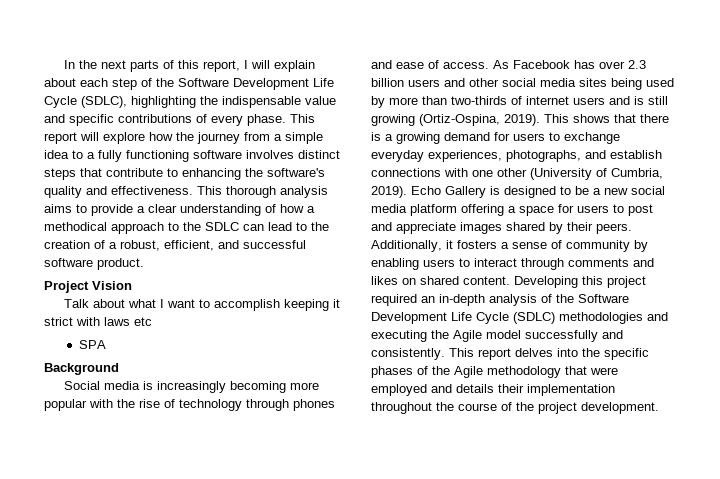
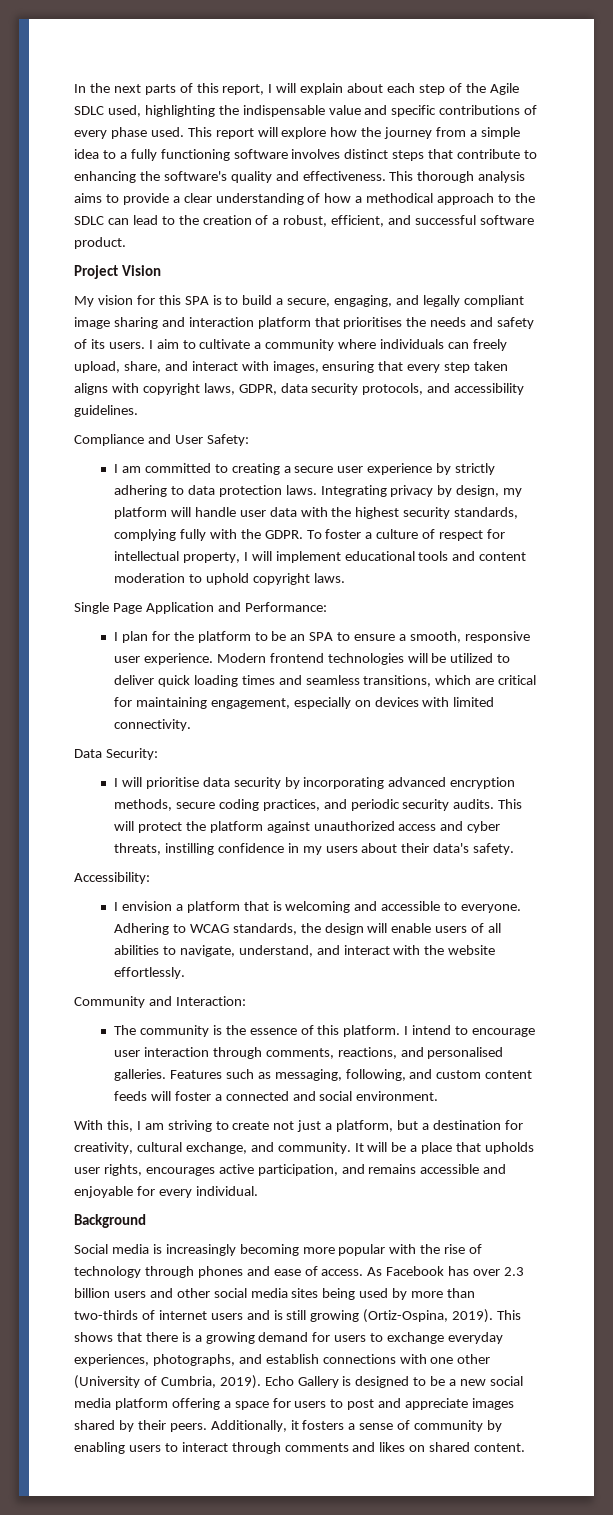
[178,78,334,90] [44,96,127,108] Software Development Life Cycle (SDLC), -> [489,83,519,95] [74,105,141,117] Agile SDLC used,
[247,114,286,126] phase. -> [110,127,184,139] phase used.
[64,299,341,311] [44,317,152,326] [79,340,107,349] Talk about what I want to accomplish keeping it strict with laws etc // SPA -> [74,295,524,307] [74,317,535,329] [74,339,507,351] [74,361,509,373] [74,383,525,395] [74,405,138,417] [74,434,249,446] [113,463,496,475] [113,485,523,497] [113,507,519,519] [113,529,506,541] [113,551,527,563] [113,573,345,585] [74,602,327,614] [113,631,530,643] [113,653,511,665] [113,675,537,687] [113,697,495,709] [113,719,191,731] [74,748,158,760] [113,777,516,789] [113,799,523,811] [113,821,501,833] [113,843,515,855] [74,872,150,884] [113,901,522,913] [113,923,502,935] [113,945,496,957] [113,967,185,979] [74,996,246,1008] [113,1025,536,1037] [113,1047,504,1059] [113,1069,533,1081] [113,1091,439,1101] [74,1120,523,1132] [74,1142,535,1154] [74,1164,507,1176] [74,1186,258,1198] My vision for this SPA is to build a secure, engaging, and legally compliant image sharing and interaction platform that prioritises the needs and safety of its users. I aim to cultivate a community where individuals can freely upload, share, and interact with images, ensuring that every step taken aligns with copyright laws, GDPR, data security protocols, and accessibility guidelines. // Compliance and User Safety: // I am committed to creating a secure user experience by strictly adhering to data protection laws. Integrating privacy by design, my platform will handle user data with the highest security standards, complying fully with the GDPR. To foster a culture of respect for intellectual property, I will implement educational tools and content moderation to uphold copyright laws. // Single Page Application and Performance: // I plan for the platform to be an SPA to ensure a smooth, responsive user experience. Modern frontend technologies will be utilized to deliver quick loading times and seamless transitions, which are critical for maintaining engagement, especially on devices with limited connectivity. // Data Security: // I will prioritise data security by incorporating advanced encryption methods, secure coding practices, and periodic security audits. This will protect the platform against unauthorized access and cyber threats, instilling confidence in my users about their data's safety. // Accessibility: // I envision a platform that is welcoming and accessible to everyone. Adhering to WCAG standards, the design will enable users of all abilities to navigate, understand, and interact with the website effortlessly. // Community and Interaction: // The community is the essence of this platform. I intend to encourage user interaction through comments, reactions, and personalised galleries. Features such as messaging, following, and custom content feeds will foster a connected and social environment. // With this, I am striving to create not just a platform, but a destination for creativity, cultural exchange, and community. It will be a place that upholds user rights, encourages active participation, and remains accessible and enjoyable for every individual.
[514,276,646,288] [371,294,629,306] [371,312,668,324] [371,330,623,342] [371,348,649,360] [371,366,618,378] [371,384,615,396] [371,402,659,414] Developing this project required an in-depth analysis of the Software Development Life Cycle (SDLC) methodologies and executing the Agile model successfully and consistently. This report delves into the specific phases of the Agile methodology that were employed and details their implementation throughout the course of the project development. -> (526, 1447) none

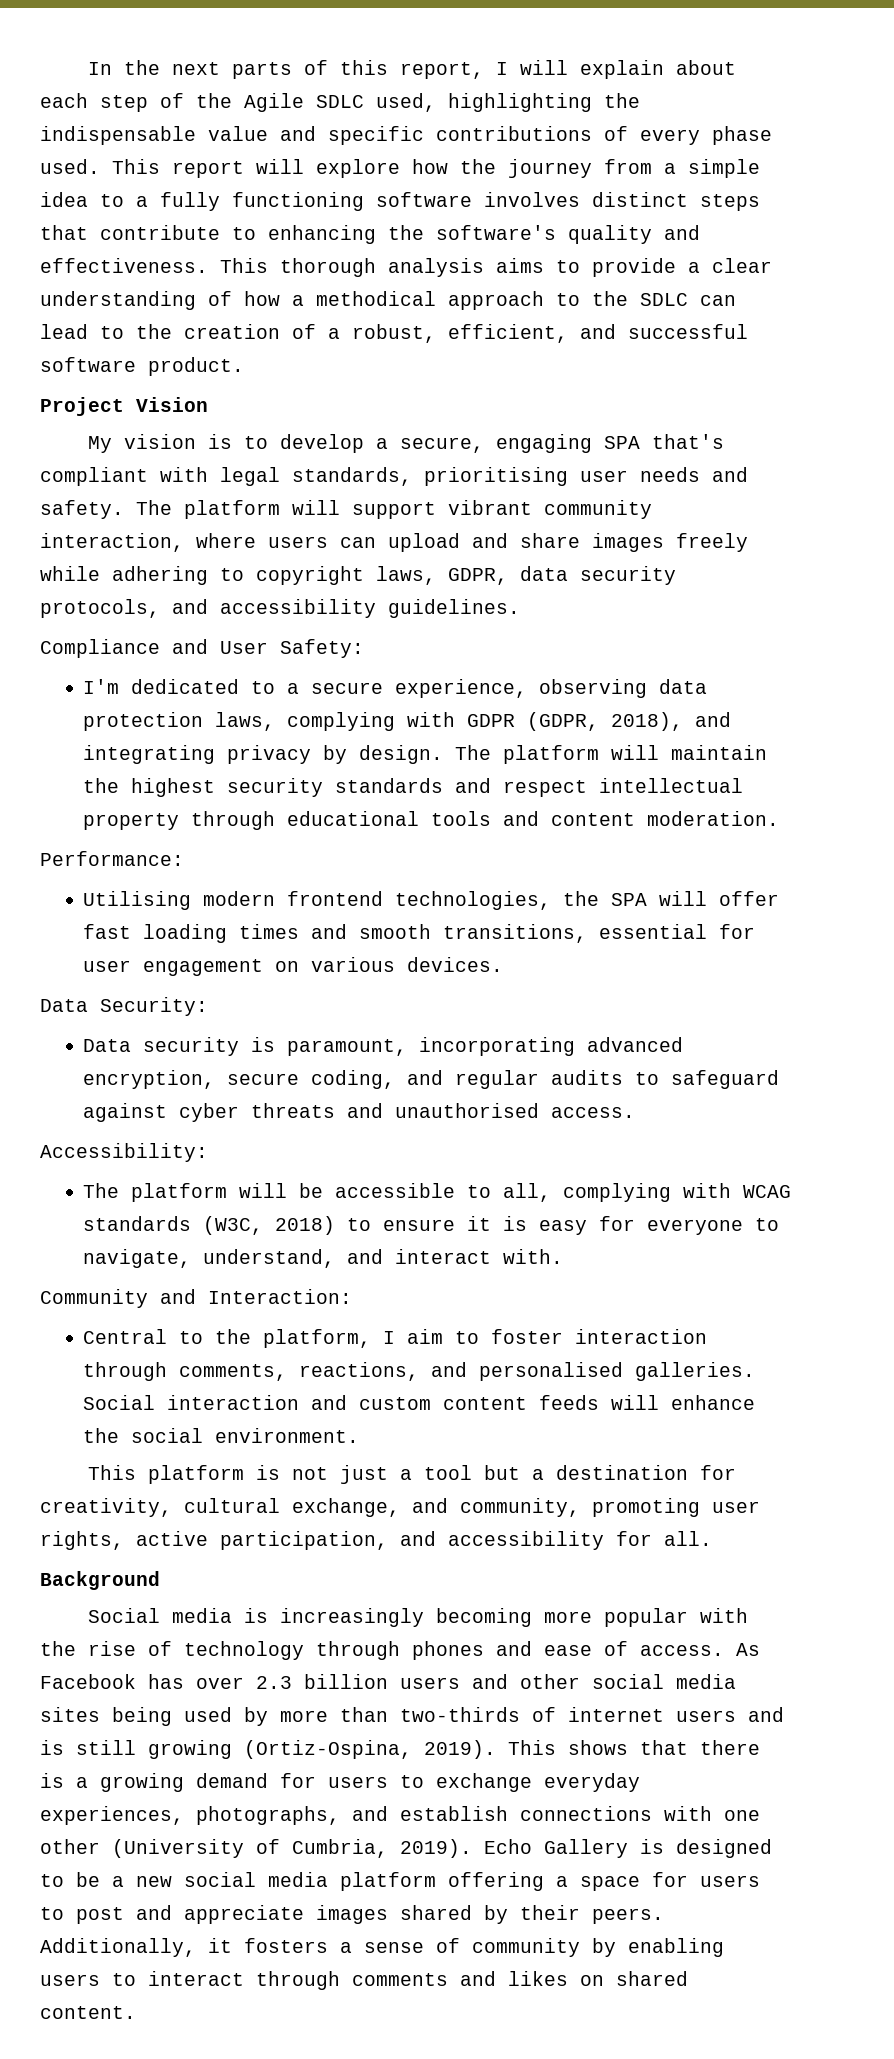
[136,295,209,305] for this SPA -> (196, 441) none
[242,295,273,305] build -> [279,434,364,453] develop
[334,295,524,307] [74,317,535,329] [74,339,507,351] [74,361,509,373] [74,383,139,395] engaging, and legally compliant image sharing and interaction platform that prioritises the needs and safety of its users. I aim to cultivate a community where individuals can freely upload, share, and interact with images, ensuring that every step taken aligns with -> [495,434,724,453] [40,467,748,486] [40,500,652,519] [40,533,748,552] [40,566,244,585] engaging SPA that's compliant with legal standards, prioritising user needs and safety. The platform will support vibrant community interaction, where users can upload and share images freely while adhering to
[113,463,496,475] [113,485,523,497] [113,507,519,519] [113,529,506,541] [113,551,527,563] [113,573,345,585] [74,602,327,614] [113,631,530,643] [113,653,511,665] [113,675,537,687] [113,697,495,709] [113,719,191,731] [74,748,158,760] [113,777,516,789] [113,799,523,811] [113,821,501,833] [113,843,515,855] [74,872,150,884] [113,901,522,913] [113,923,502,935] [113,945,159,955] I am committed to creating a secure user experience by strictly adhering to data protection laws. Integrating privacy by design, my platform will handle user data with the highest security standards, complying fully with the GDPR. To foster a culture of respect for intellectual property, I will implement educational tools and content moderation to uphold copyright laws. // Single Page Application and Performance: // I plan for the platform to be an SPA to ensure a smooth, responsive user experience. Modern frontend technologies will be utilized to deliver quick loading times and seamless transitions, which are critical for maintaining engagement, especially on devices with limited connectivity. // Data Security: // I will prioritise data security by incorporating advanced encryption methods, secure coding practices, and periodic security audits. This will protect the platform against unauthorized access and cyber threats, instilling confidence in my users about their data's safety. // Accessibility: // I envision a platform that is welcoming and accessible to everyone. Adhering to WCAG standards, the design will enable users of all abilities -> [83,679,708,698] [83,712,732,731] [83,745,768,764] [83,778,744,797] [83,811,780,830] [40,851,184,866] [83,891,780,910] [83,924,756,943] [83,957,504,976] [40,997,208,1016] [83,1037,684,1056] [83,1070,780,1089] [83,1103,636,1122] [40,1143,208,1162] [83,1183,792,1202] [83,1216,744,1235] I'm dedicated to a secure experience, observing data protection laws, complying with GDPR (GDPR, 2018), and integrating privacy by design. The platform will maintain the highest security standards and respect intellectual property through educational tools and content moderation. // Performance: // Utilising modern frontend technologies, the SPA will offer fast loading times and smooth transitions, essential for user engagement on various devices. // Data Security: // Data security is paramount, incorporating advanced encryption, secure coding, and regular audits to safeguard against cyber threats and unauthorised access. // Accessibility: // The platform will be accessible to all, complying with WCAG standards (W3C, 2018) to ensure it is easy for everyone
[393,945,496,955] [113,967,185,979] with the website effortlessly. -> [503,1249,564,1264] with.
[113,1025,536,1037] [113,1050,140,1057] The community is the essence of this platform. I intend to encourage user -> [83,1329,564,1348] Central to the platform, I aim to foster
[169,1069,406,1081] Features such as messaging, following, -> [83,1395,300,1410] Social interaction
[174,1091,439,1101] [74,1120,270,1132] foster a connected and social environment. // With this, I am striving to create -> [671,1395,756,1410] [83,1428,360,1443] [87,1465,280,1484] enhance the social environment. // This platform is
[336,1120,394,1132] platform, -> [423,1465,472,1480] tool
[277,1142,535,1154] community. It will be a place that upholds -> [460,1498,700,1517] community, promoting
[145,1167,215,1176] encourages -> (124, 1540) none
[368,1164,507,1174] [74,1186,258,1198] remains accessible and enjoyable for every individual. -> [448,1531,712,1550] accessibility for all.

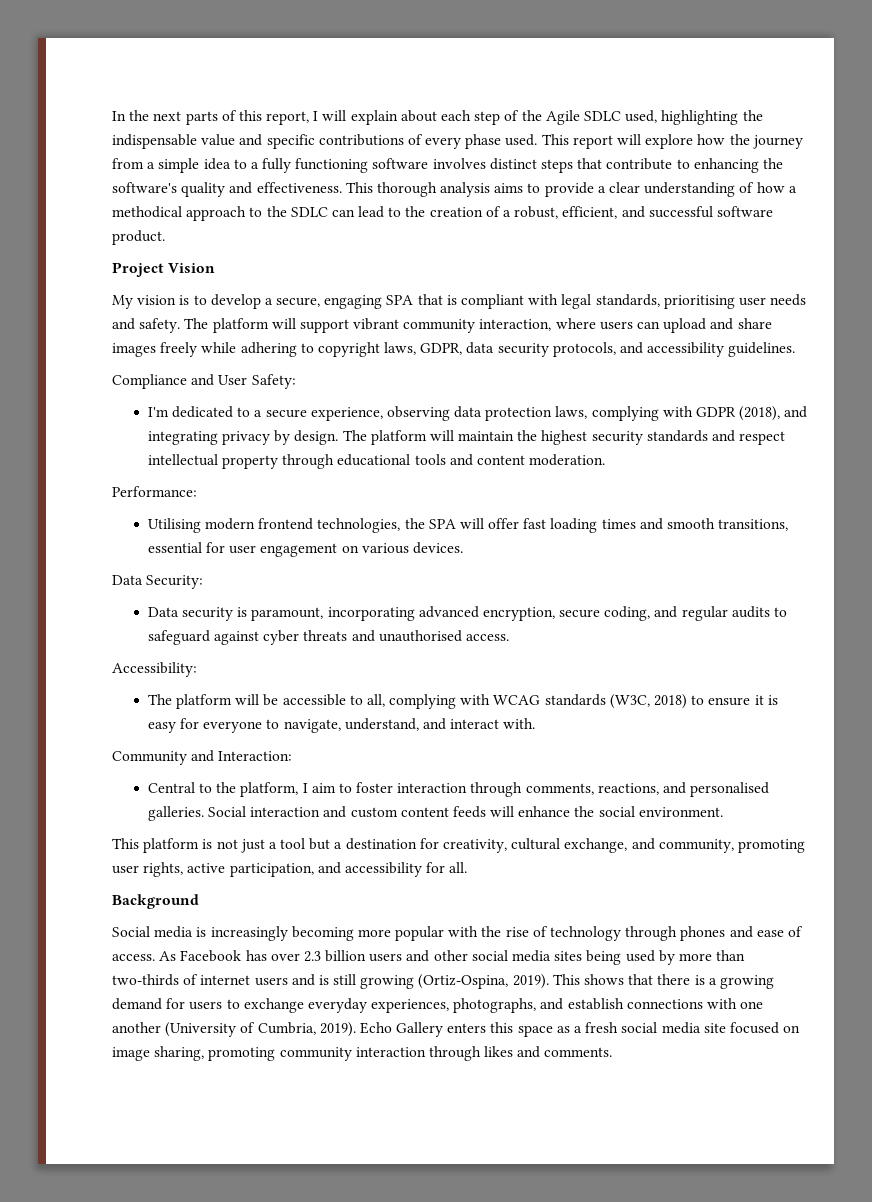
[651,434,724,449] that's -> [417,294,457,305] that is
[527,712,684,731] (GDPR, 2018), -> [739,406,781,421] (2018),
[40,1839,100,1854] other -> [112,1022,161,1033] another
[640,1839,772,1858] [40,1872,760,1891] [40,1905,664,1924] [40,1938,724,1957] [40,1971,688,1990] [40,2006,136,2019] is designed to be a new social media platform offering a space for users to post and appreciate images shared by their peers. Additionally, it fosters a sense of community by enabling users to interact through comments and likes on shared content. -> [447,1022,801,1037] [112,1046,613,1061] enters this space as a fresh social media site focused on image sharing, promoting community interaction through likes and comments.

